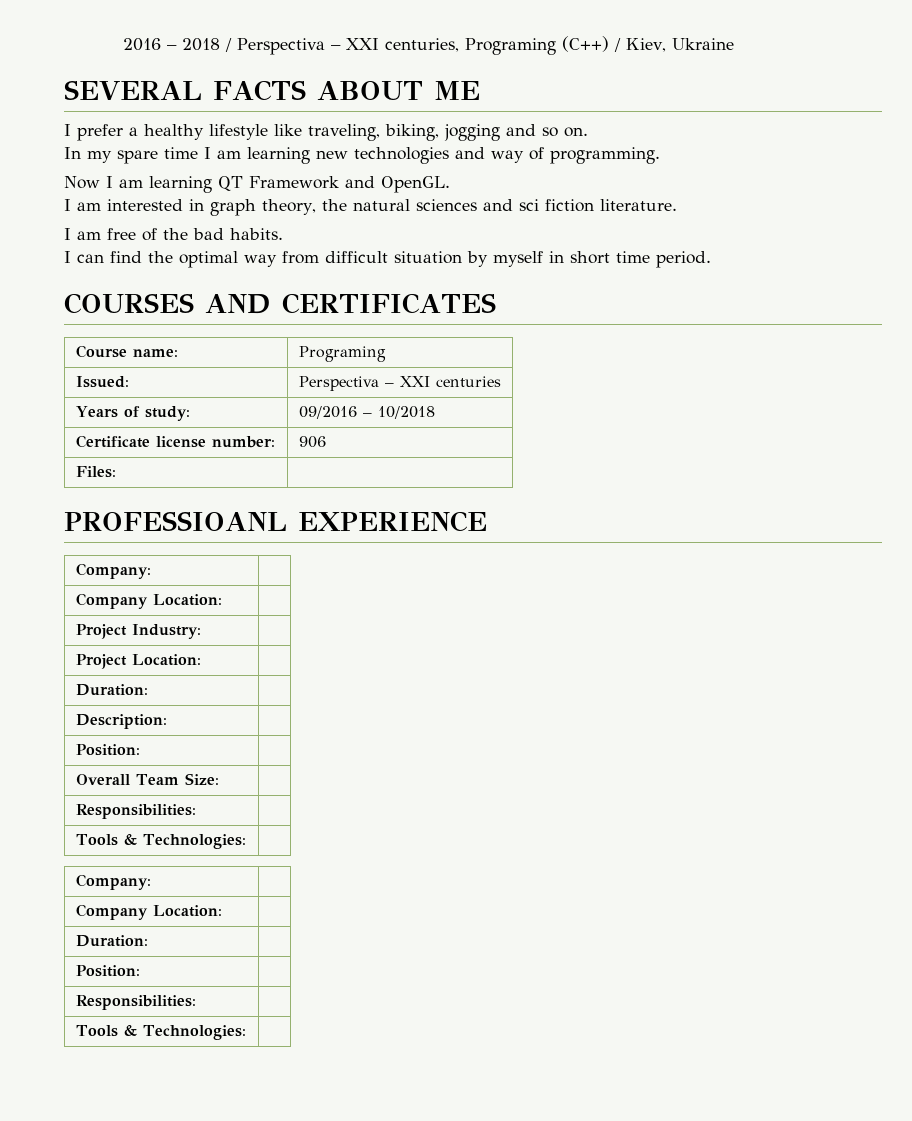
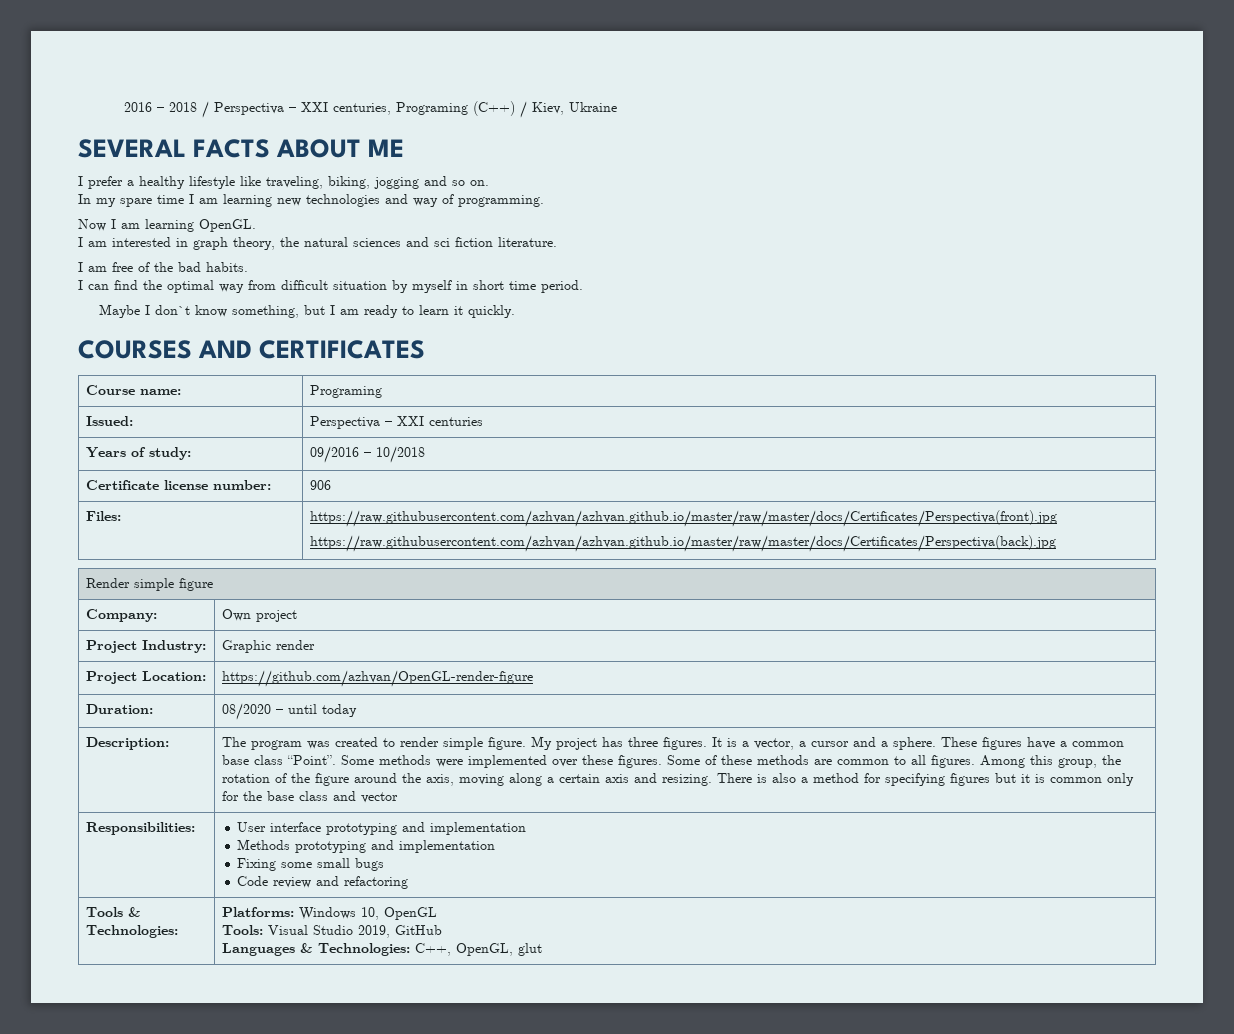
[218,176,375,191] QT Framework and -> (194, 225) none
(711, 259) none -> [99,304,516,318] // Maybe I don`t know something, but I am ready to learn it quickly.
[64,511,487,532] [75,563,151,579] [75,593,222,609] // PROFESSIOANL EXPERIENCE // Company: | // Company Location: | -> [309,510,1057,527] [309,535,1056,552] [85,578,213,591] [85,609,157,622] [221,609,297,622] https://raw.githubusercontent.com/azhvan/azhvan.github.io/master/raw/master/docs/Certificates/Perspectiva(front).jpg // https://raw.githubusercontent.com/azhvan/azhvan.github.io/master/raw/master/docs/Certificates/Perspectiva(back).jpg // Render simple figure // Company: | Own project
(201, 631) none -> [221,640,315,653] Graphic render
[75,684,148,696] [75,714,167,729] [75,744,140,756] [75,773,219,785] [75,804,196,819] [75,834,246,849] [75,874,151,890] [75,904,222,920] [75,935,148,947] [75,965,140,977] [75,995,196,1010] [75,1025,246,1040] // Duration: | // Description: | // Position: | // Overall Team Size: | // Responsibilities: | // Tools & Technologies: | // Company: | // Company Location: | // Duration: | // Position: | // Responsibilities: | // Tools & Technologies: | -> [221,670,533,687] [85,704,153,714] [221,703,357,720] [85,737,169,750] [221,736,1124,750] [221,755,1121,768] [221,773,1134,786] [221,791,398,803] [85,822,195,835] [237,822,527,835] [237,839,496,853] [237,858,385,871] [237,876,409,889] [85,907,141,917] [85,925,178,938] [221,907,437,920] [221,925,442,938] [221,943,542,956] https://github.com/azhvan/OpenGL-render-figure // Duration: | 08/2020 – until today // Description: | The program was created to render simple figure. My project has three figures. It is a vector, a cursor and a sphere. These figures have a common base class “Point”. Some methods were implemented over these figures. Some of these methods are common to all figures. Among this group, the rotation of the figure around the axis, moving along a certain axis and resizing. There is also a method for specifying figures but it is common only for the base class and vector // Responsibilities: | User interface prototyping and implementation // Methods prototyping and implementation // Fixing some small bugs // Code review and refactoring // Tools & Technologies: | Platforms: Windows 10, OpenGL // Tools: Visual Studio 2019, GitHub // Languages & Technologies: C++, OpenGL, glut

